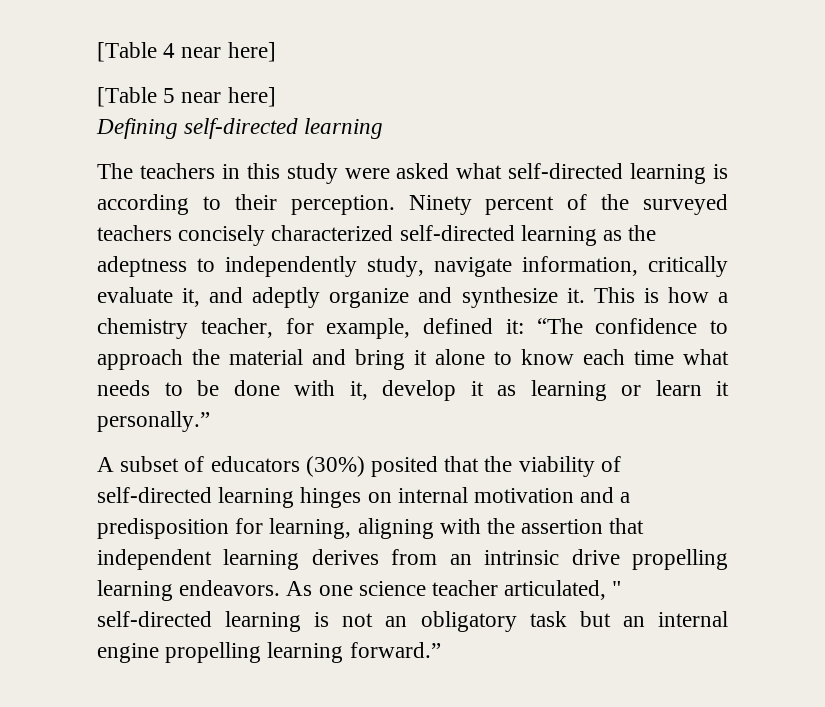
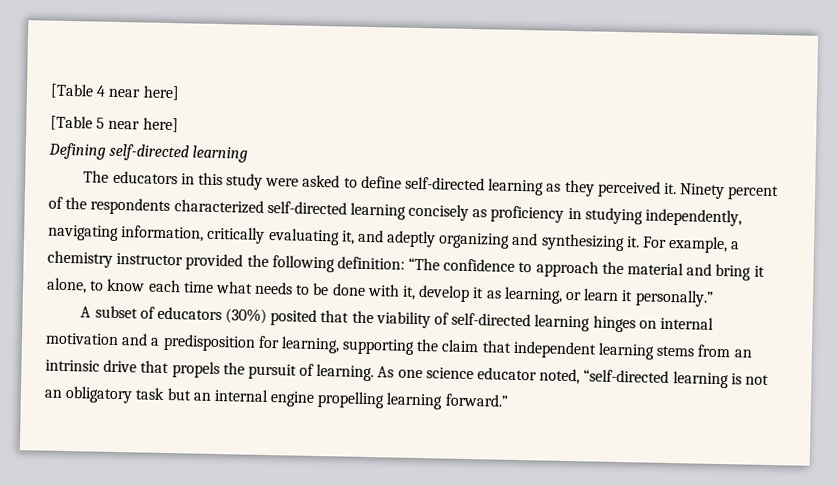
[139,163,215,179] teachers -> [112,170,178,185] educators
[456,163,728,184] [97,194,728,215] [97,225,657,246] [97,256,512,277] what self-directed learning is according to their perception. Ninety percent of the surveyed teachers concisely characterized self-directed learning as the adeptness to independently study, navigate -> [343,175,780,201] [48,196,743,227] [47,224,119,242] to define self-directed learning as they perceived it. Ninety percent of the respondents characterized self-directed learning concisely as proficiency in studying independently, navigating
[97,287,173,303] evaluate -> [267,227,340,246] evaluating
[329,287,728,308] [97,318,524,339] organize and synthesize it. This is how a chemistry teacher, for example, defined it: -> [438,232,741,254] [47,250,405,273] organizing and synthesizing it. For example, a chemistry instructor provided the following definition:
[435,349,485,365] alone -> [46,277,87,294] alone,
[530,380,607,401] learning -> [503,286,563,304] learning,
[357,518,604,539] aligning with the assertion -> [342,338,480,355] supporting the claim
[311,549,379,565] derives -> [656,345,695,357] stems
[632,549,729,570] [97,580,622,601] [97,611,212,627] propelling learning endeavors. As one science teacher articulated, " self-directed -> [140,360,670,385] that propels the pursuit of learning. As one science educator noted, “self-directed

